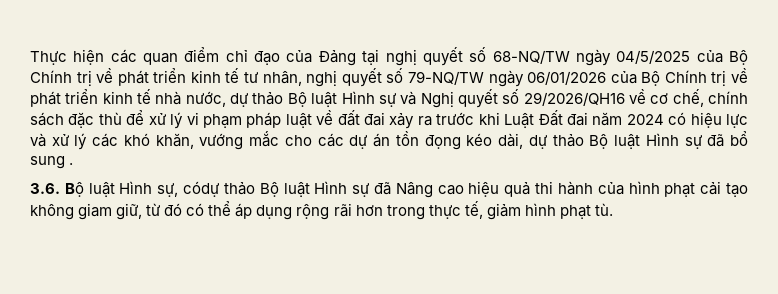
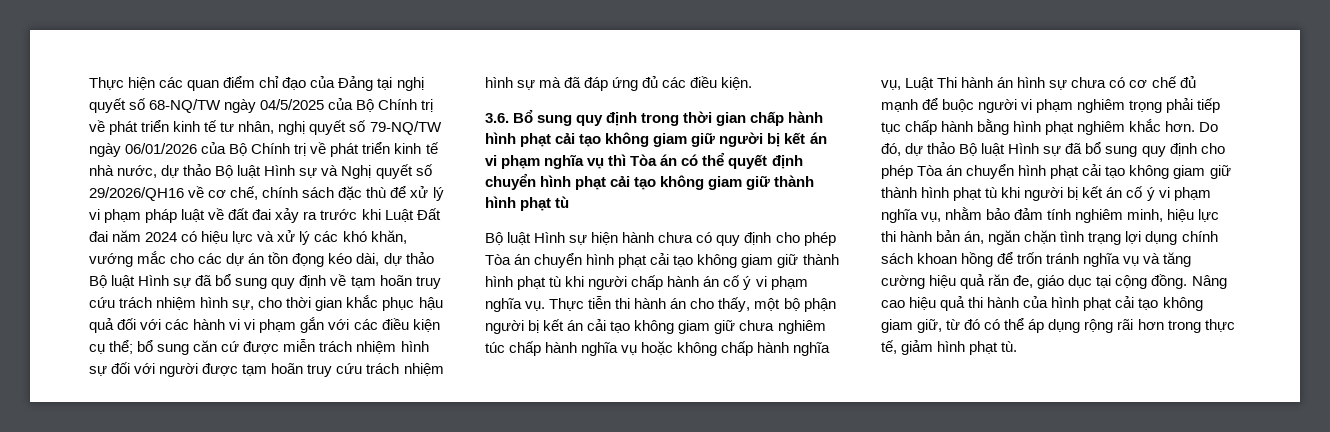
[69,163,74,165] [30,181,391,198] . // 3.6. Bộ luật Hình sự, códự thảo Bộ luật Hình sự đã -> [271,274,441,289] [89,295,443,311] [89,317,440,333] [89,339,429,355] [89,362,444,377] [485,76,753,91] [485,109,824,126] [485,132,827,147] [485,152,803,169] [485,173,815,190] [485,196,570,211] [485,232,836,246] [485,253,839,268] [485,275,808,290] [485,296,836,312] [485,319,826,334] [485,341,831,356] [881,76,1196,90] [881,98,1221,113] [881,119,1219,135] [881,142,1225,157] [881,164,1231,179] [881,186,1211,201] [881,207,1220,223] [881,230,1218,245] [881,252,1192,267] [881,274,1188,289] quy định về tạm hoãn truy cứu trách nhiệm hình sự, cho thời gian khắc phục hậu quả đối với các hành vi vi phạm gắn với các điều kiện cụ thể; bổ sung căn cứ được miễn trách nhiệm hình sự đối với người được tạm hoãn truy cứu trách nhiệm hình sự mà đã đáp ứng đủ các điều kiện. // 3.6. Bổ sung quy định trong thời gian chấp hành hình phạt cải tạo không giam giữ người bị kết án vi phạm nghĩa vụ thì Tòa án có thể quyết định chuyển hình phạt cải tạo không giam giữ thành hình phạt tù // Bộ luật Hình sự hiện hành chưa có quy định cho phép Tòa án chuyển hình phạt cải tạo không giam giữ thành hình phạt tù khi người chấp hành án cố ý vi phạm nghĩa vụ. Thực tiễn thi hành án cho thấy, một bộ phận người bị kết án cải tạo không giam giữ chưa nghiêm túc chấp hành nghĩa vụ hoặc không chấp hành nghĩa vụ, Luật Thi hành án hình sự chưa có cơ chế đủ mạnh để buộc người vi phạm nghiêm trọng phải tiếp tục chấp hành bằng hình phạt nghiêm khắc hơn. Do đó, dự thảo Bộ luật Hình sự đã bổ sung quy định cho phép Tòa án chuyển hình phạt cải tạo không giam giữ thành hình phạt tù khi người bị kết án cố ý vi phạm nghĩa vụ, nhằm bảo đảm tính nghiêm minh, hiệu lực thi hành bản án, ngăn chặn tình trạng lợi dụng chính sách khoan hồng để trốn tránh nghĩa vụ và tăng cường hiệu quả răn đe, giáo dục tại cộng đồng.

